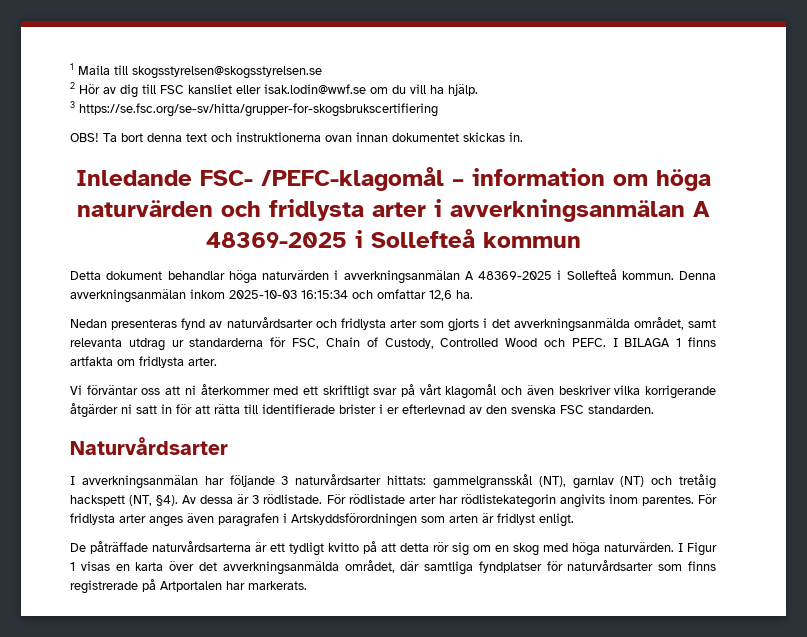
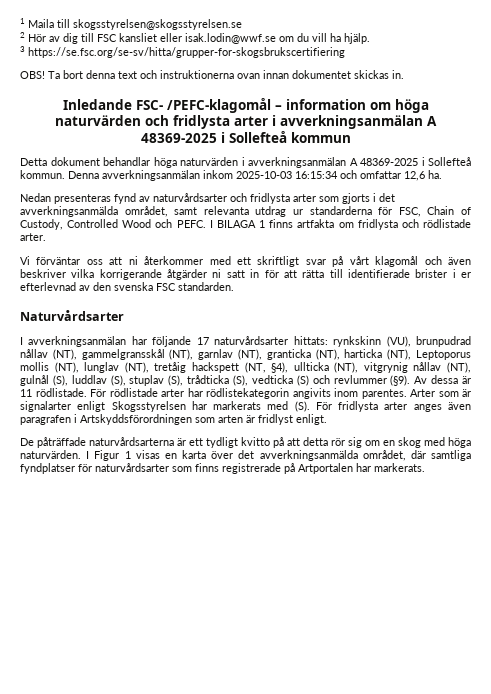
(184, 362) none -> [401,219,471,228] och rödlistade
[281,476,289,485] 3 -> [196,337,209,345] 17
[432,474,717,489] [70,495,179,506] gammelgransskål (NT), garnlav (NT) och tretåig hackspett (NT, §4). -> [333,336,472,347] [20,349,472,360] [20,362,471,373] [20,375,411,386] rynkskinn (VU), brunpudrad nållav (NT), gammelgransskål (NT), garnlav (NT), granticka (NT), harticka (NT), Leptoporus mollis (NT), lunglav (NT), tretåig hackspett (NT, §4), ullticka (NT), vitgrynig nållav (NT), gulnål (S), luddlav (S), stuplav (S), trådticka (S), vedticka (S) och revlummer (§9).
[252,495,260,504] 3 -> [20,389,32,397] 11
(694, 500) none -> [410,389,471,397] [20,401,310,412] Arter som är signalarter enligt Skogsstyrelsen har markerats med (S).

